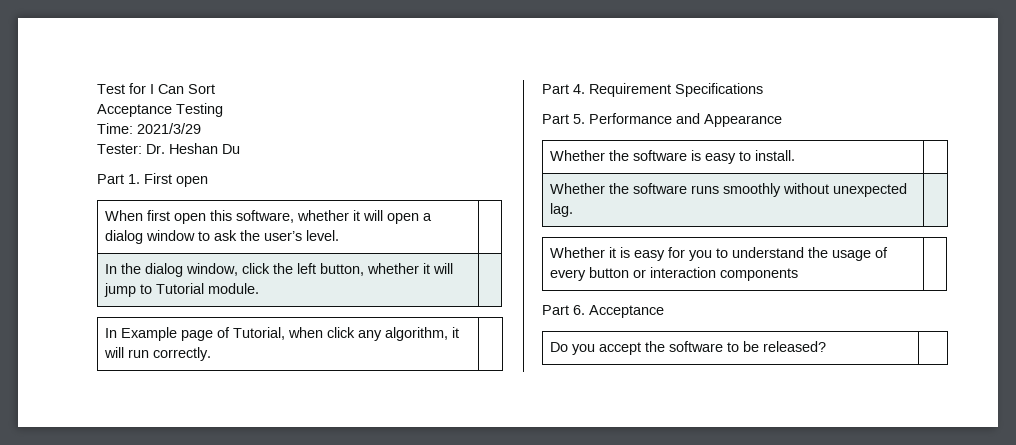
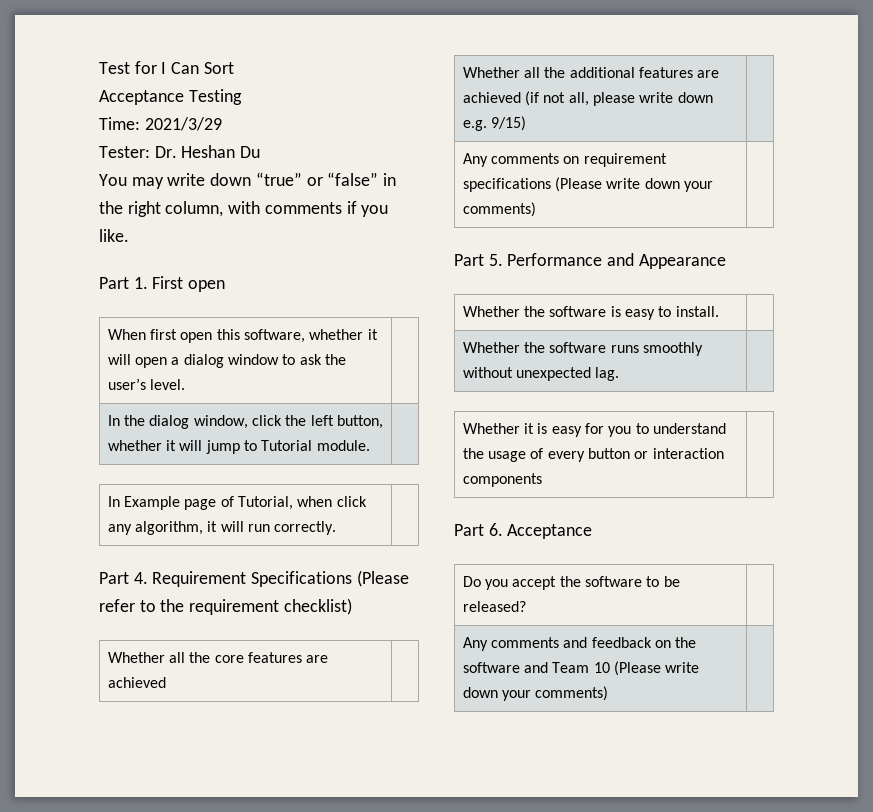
(240, 149) none -> [99,172,397,189] [99,201,389,217] [99,229,129,242] // You may write down “true” or “false” in the right column, with comments if you like.
(763, 90) none -> [356,570,409,587] [99,598,352,615] [107,652,329,663] [107,677,166,688] [462,67,720,78] [462,91,713,106] [462,116,527,131] [462,153,667,167] [462,177,714,192] [462,202,536,217] (Please refer to the requirement checklist) // Whether all the core features are achieved | // Whether all the additional features are achieved (if not all, please write down e.g. 9/15) | // Any comments on requirement specifications (Please write down your comments) |
(826, 346) none -> [462,637,697,651] [462,661,700,676] [462,686,609,701] // Any comments and feedback on the software and Team 10 (Please write down your comments) |

